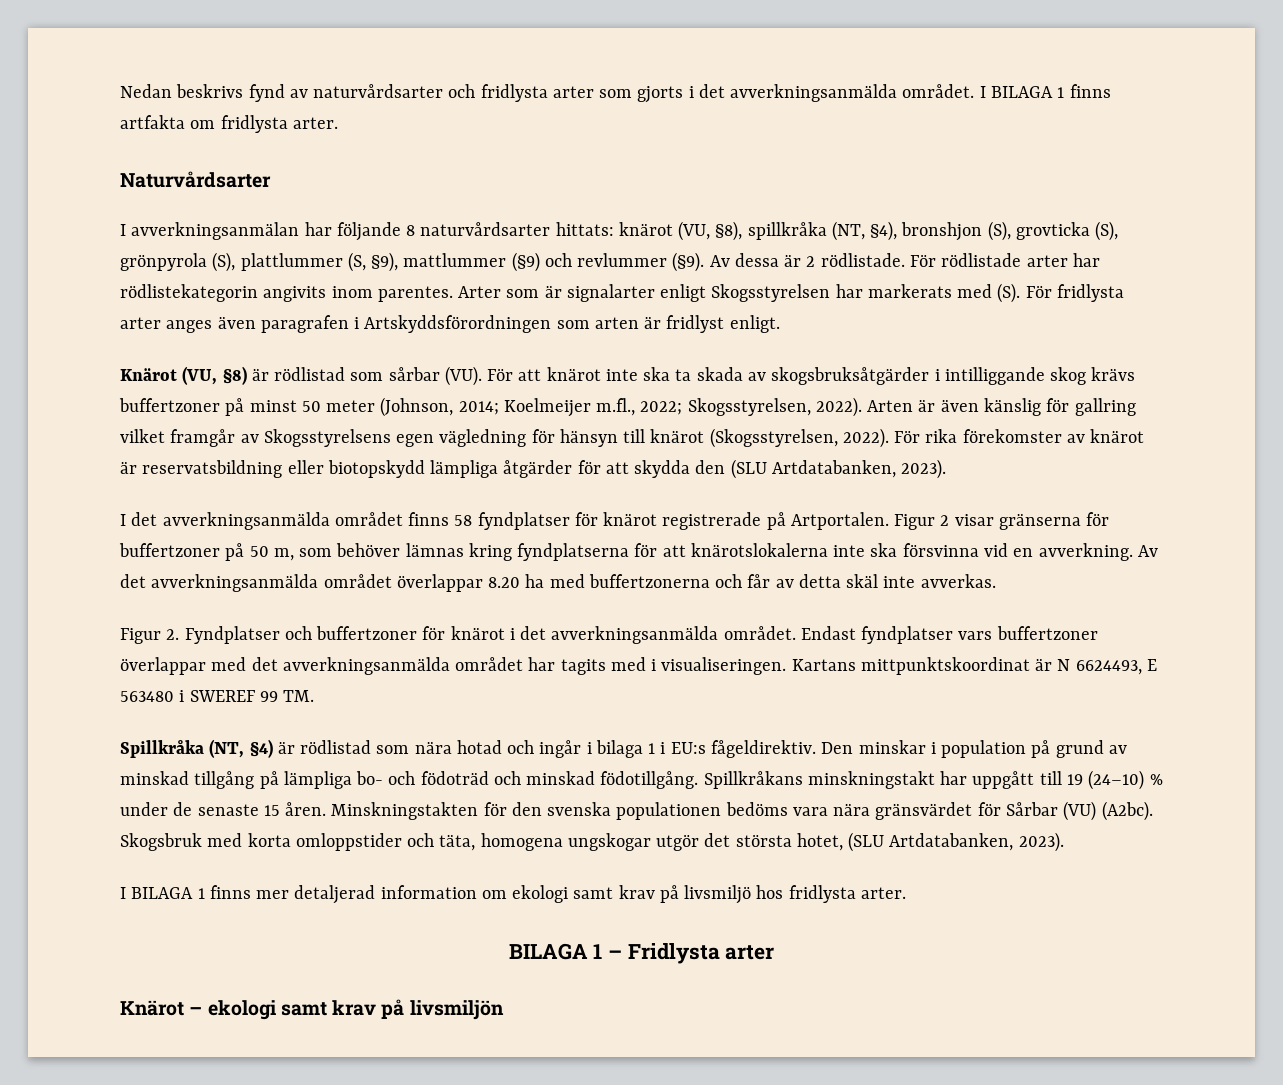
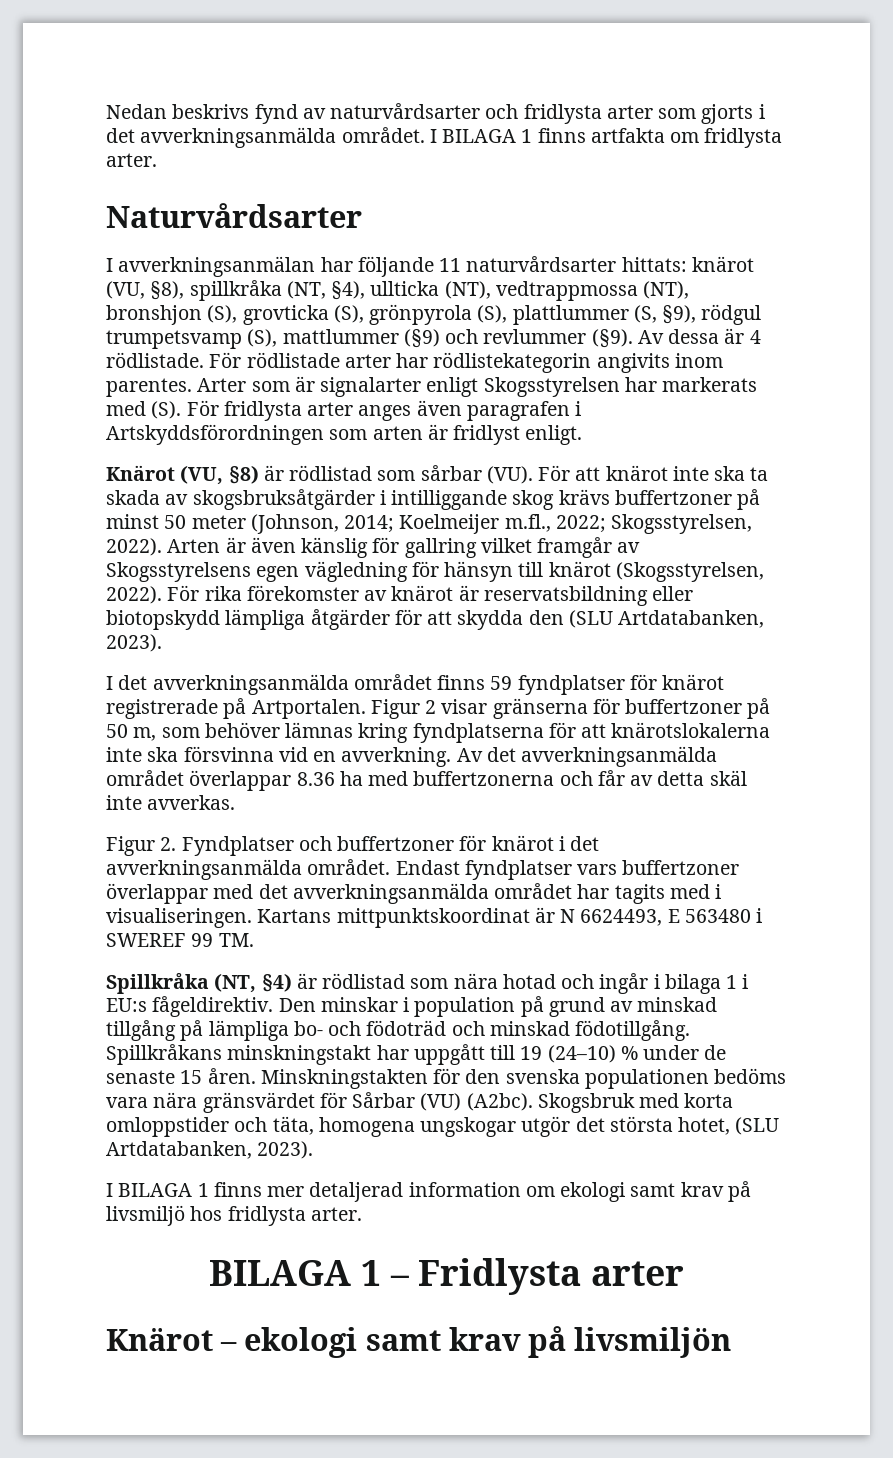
[406,225,416,236] 8 -> [439,258,462,272] 11
(898, 231) none -> [370,281,690,301] ullticka (NT), vedtrappmossa (NT),
(399, 262) none -> [701,304,762,325] [106,329,278,349] rödgul trumpetsvamp (S),
[806,256,816,267] 2 -> [749,330,761,344] 4
[454,515,473,526] 58 -> [490,676,513,690] 59
[488,577,521,588] 8.20 -> [296,772,335,786] 8.36

